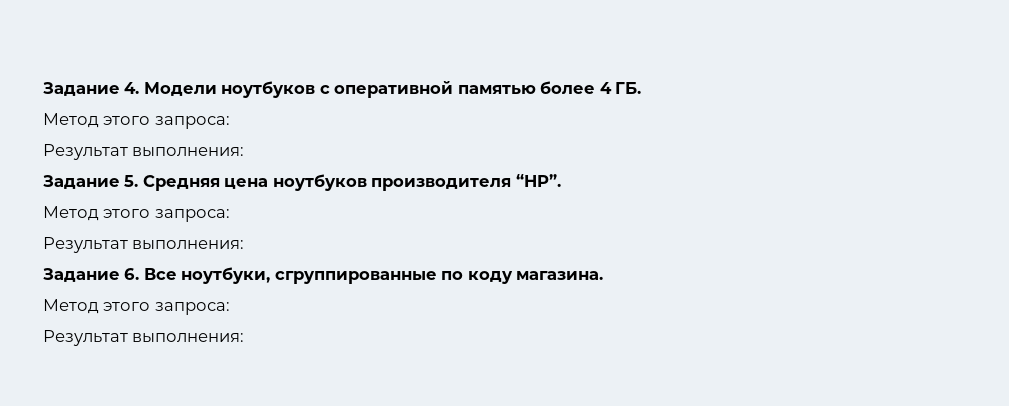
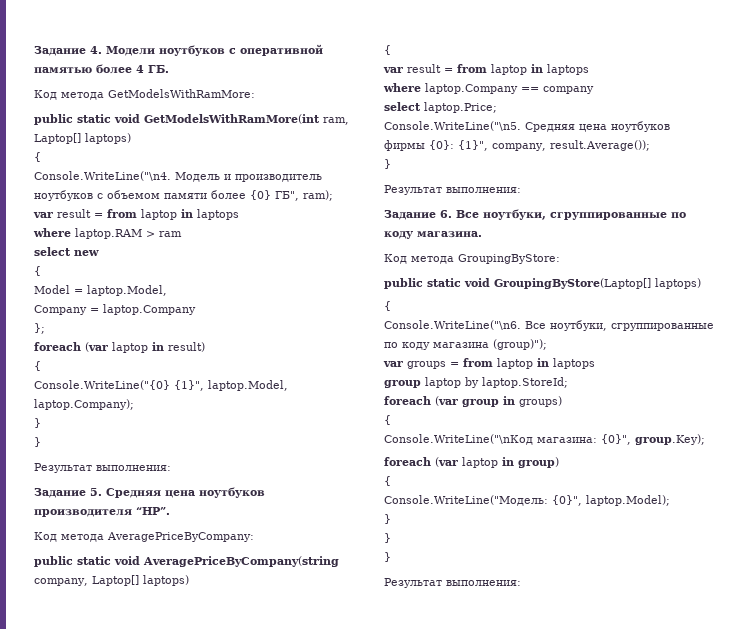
[43,113,230,129] Метод этого запроса: -> [34,89,255,100] [34,114,349,125] [34,133,131,144] [34,152,41,162] [34,171,322,182] [34,190,333,201] [33,209,239,220] [33,228,182,239] [34,247,99,256] [34,266,41,276] [34,285,167,296] [34,304,196,315] [34,323,45,334] [34,342,205,353] [34,361,41,371] [34,380,288,391] [34,399,134,410] [34,418,41,428] [34,437,41,447] Код метода GetModelsWithRamMore: // public static void GetModelsWithRamMore(int ram, Laptop[] laptops) // { // Console.WriteLine("\n4. Модель и производитель ноутбуков с объемом памяти более {0} ГБ", ram); // var result = from laptop in laptops // where laptop.RAM > ram // select new // { // Model = laptop.Model, // Company = laptop.Company // }; // foreach (var laptop in result) // { // Console.WriteLine("{0} {1}", laptop.Model, laptop.Company); // } // }
[43,206,230,222] Метод этого запроса: -> [34,532,254,542] [34,556,339,567] [34,575,189,586] [384,45,391,55] [383,64,589,75] [383,83,594,94] [384,102,497,113] [384,121,670,132] [384,140,650,151] [384,159,391,169] Код метода AveragePriceByCompany: // public static void AveragePriceByCompany(string company, Laptop[] laptops) // { // var result = from laptop in laptops // where laptop.Company == company // select laptop.Price; // Console.WriteLine("\n5. Средняя цена ноутбуков фирмы {0}: {1}", company, result.Average()); // }
[43,299,230,315] Метод этого запроса: -> [384,254,560,264] [384,278,701,289] [384,301,391,311] [384,320,714,331] [384,339,547,350] [383,358,595,369] [384,377,568,388] [384,396,562,407] [384,415,391,425] [384,434,705,445] [384,457,559,468] [384,476,391,486] [384,495,670,506] [384,514,391,524] [384,533,391,543] [384,552,391,562] Код метода GroupingByStore: // public static void GroupingByStore(Laptop[] laptops) // { // Console.WriteLine("\n6. Все ноутбуки, сгруппированные по коду магазина (group)"); // var groups = from laptop in laptops // group laptop by laptop.StoreId; // foreach (var group in groups) // { // Console.WriteLine("\nКод магазина: {0}", group.Key); // foreach (var laptop in group) // { // Console.WriteLine("Модель: {0}", laptop.Model); // } // } // }

